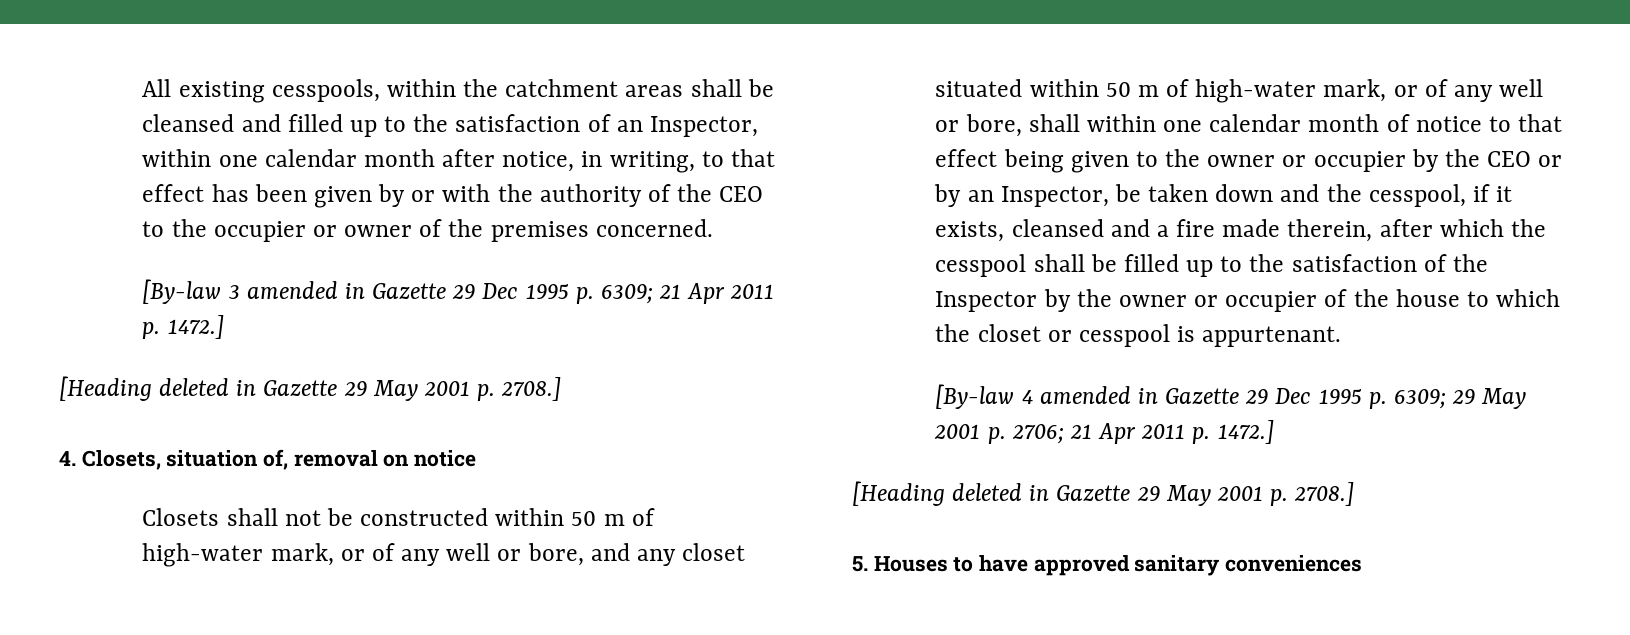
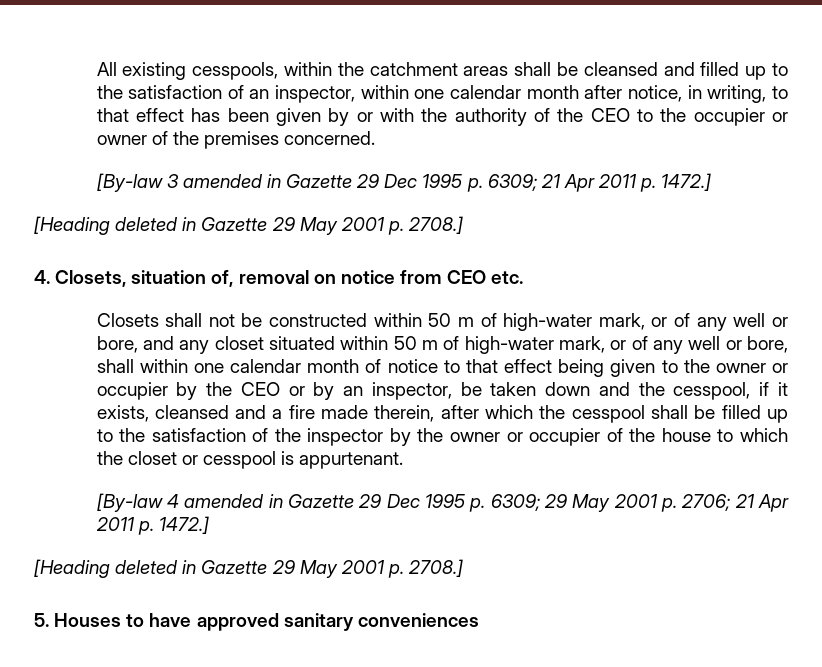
[649,116,758,137] Inspector, -> [275,85,356,103] inspector,
(477, 458) none -> [399,270,524,284] from CEO etc.
[1000,186,1109,207] Inspector, -> [371,382,452,400] inspector,
[935,291,1038,312] Inspector -> [307,428,384,446] inspector

